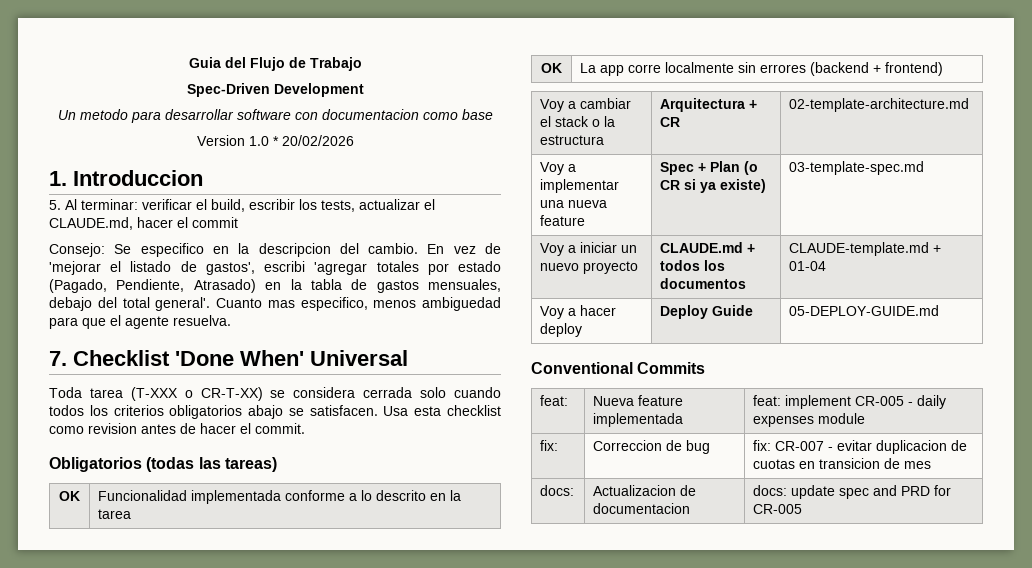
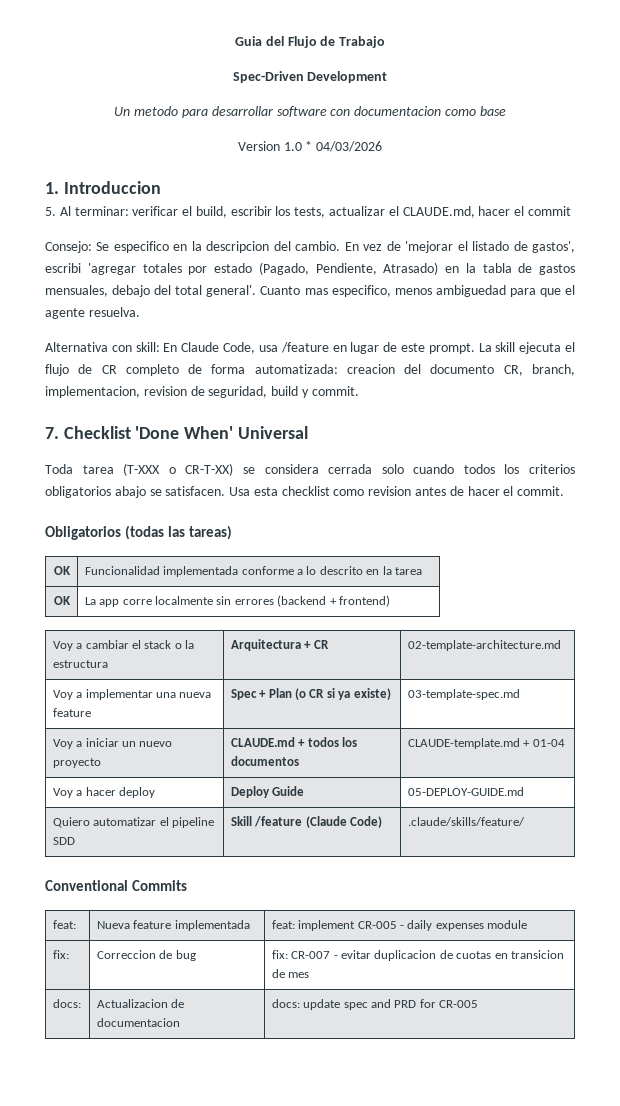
[281,135,354,146] 20/02/2026 -> [316,141,383,152] 04/03/2026
(231, 320) none -> [45,342,575,354] [45,364,575,376] [45,386,359,398] // Alternativa con skill: En Claude Code, usa /feature en lugar de este prompt. La skill ejecuta el flujo de CR completo de forma automatizada: creacion del documento CR, branch, implementacion, revision de seguridad, build y commit.
(940, 310) none -> [52,817,215,828] [52,837,75,845] [230,816,383,828] [407,817,525,826] // Quiero automatizar el pipeline SDD | Skill /feature (Claude Code) | .claude/skills/feature/

